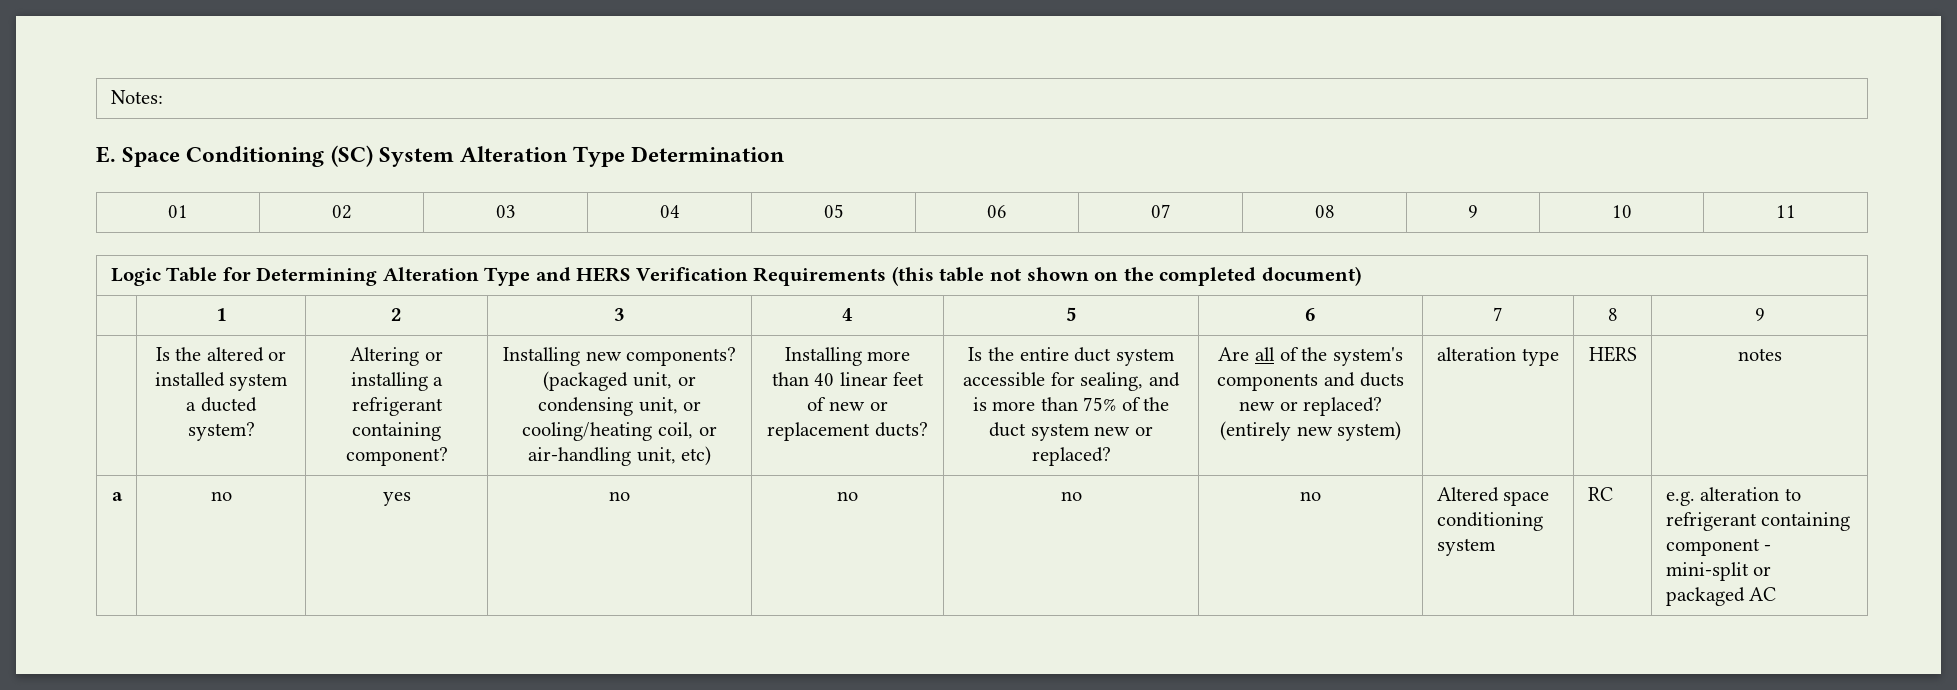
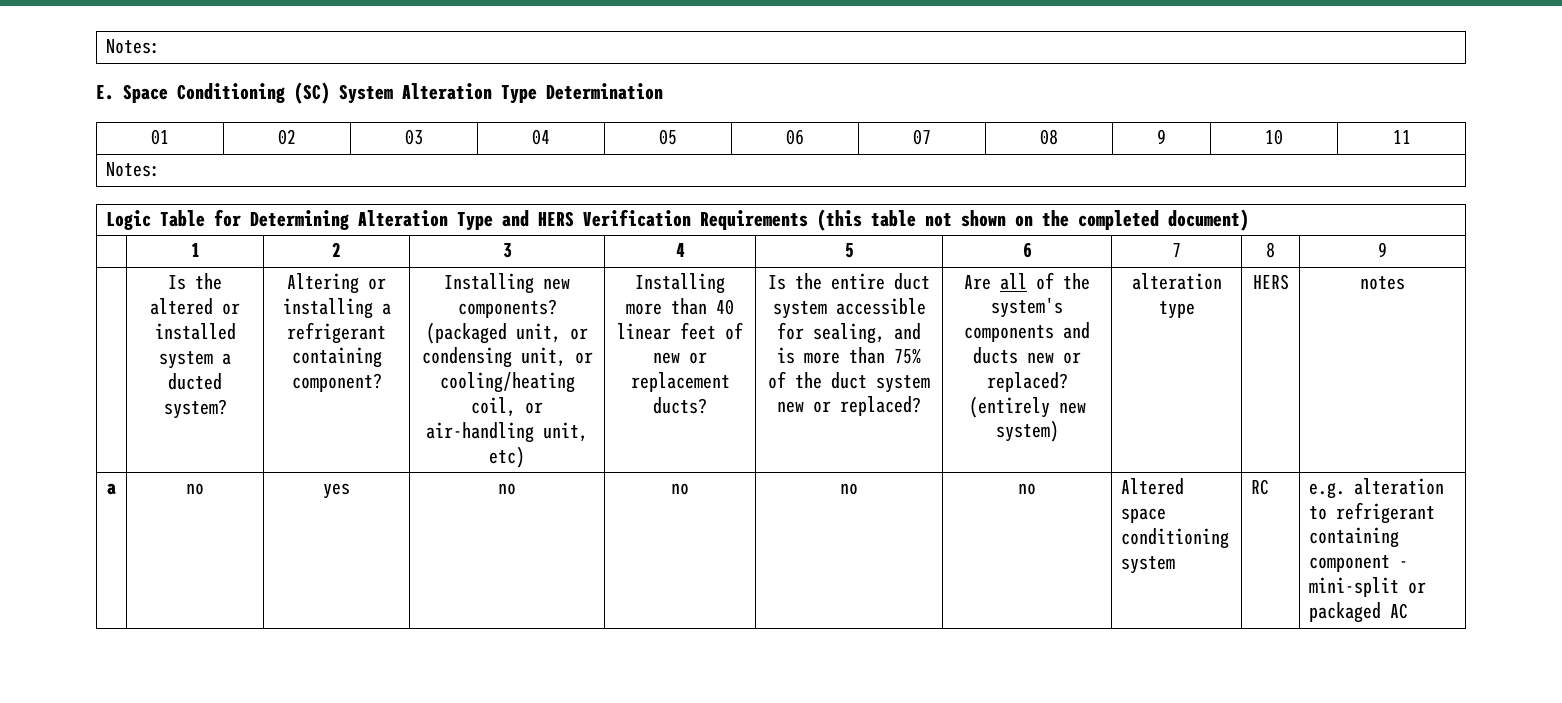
(1796, 211) none -> [106,162,161,177] // Notes:

